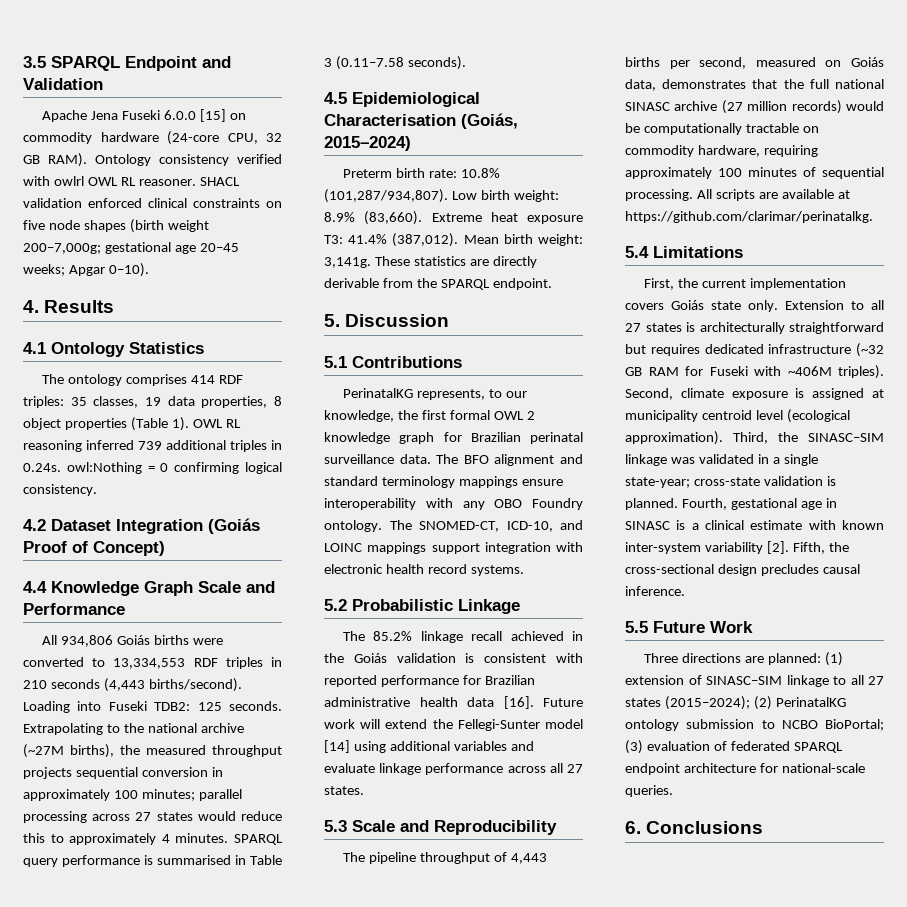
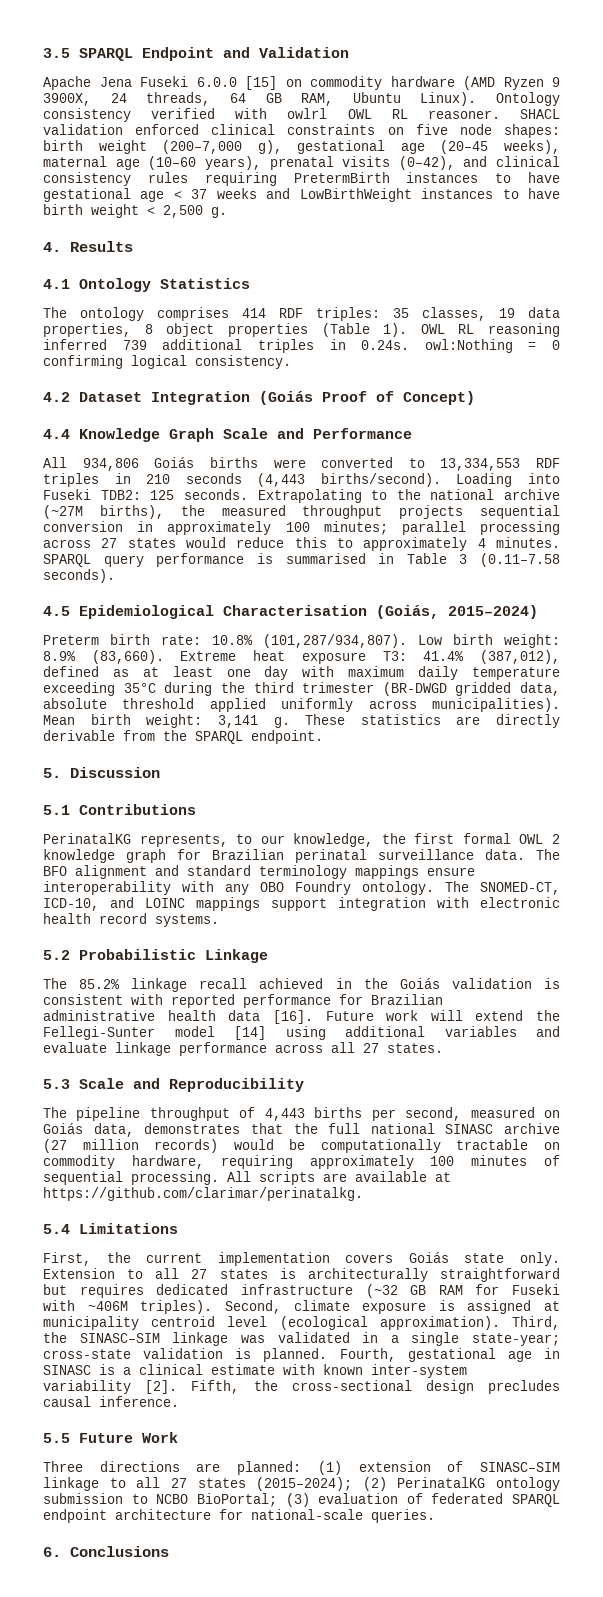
[167,131,282,145] [23,153,87,167] (24-core CPU, 32 GB RAM). -> [463,76,560,90] [43,92,477,106] (AMD Ryzen 9 3900X, 24 threads, 64 GB RAM, Ubuntu Linux).
[83,219,209,233] [23,242,239,254] [23,263,149,277] shapes (birth weight 200–7,000g; gestational age 20–45 weeks; Apgar 0–10). -> [504,124,561,138] [43,140,560,154] [43,156,560,170] [43,172,560,186] [43,188,560,202] [43,204,227,218] shapes: birth weight (200–7,000 g), gestational age (20–45 weeks), maternal age (10–60 years), prenatal visits (0–42), and clinical consistency rules requiring PretermBirth instances to have gestational age < 37 weeks and LowBirthWeight instances to have birth weight < 2,500 g.
[392,233,459,247] (387,012). -> [480,650,560,664] [43,666,560,680] [43,682,560,696] [43,698,560,712] (387,012), defined as at least one day with maximum daily temperature exceeding 35°C during the third trimester (BR-DWGD gridded data, absolute threshold applied uniformly across municipalities).
[324,257,371,268] 3,141g. -> [217,715,290,728] 3,141 g.

